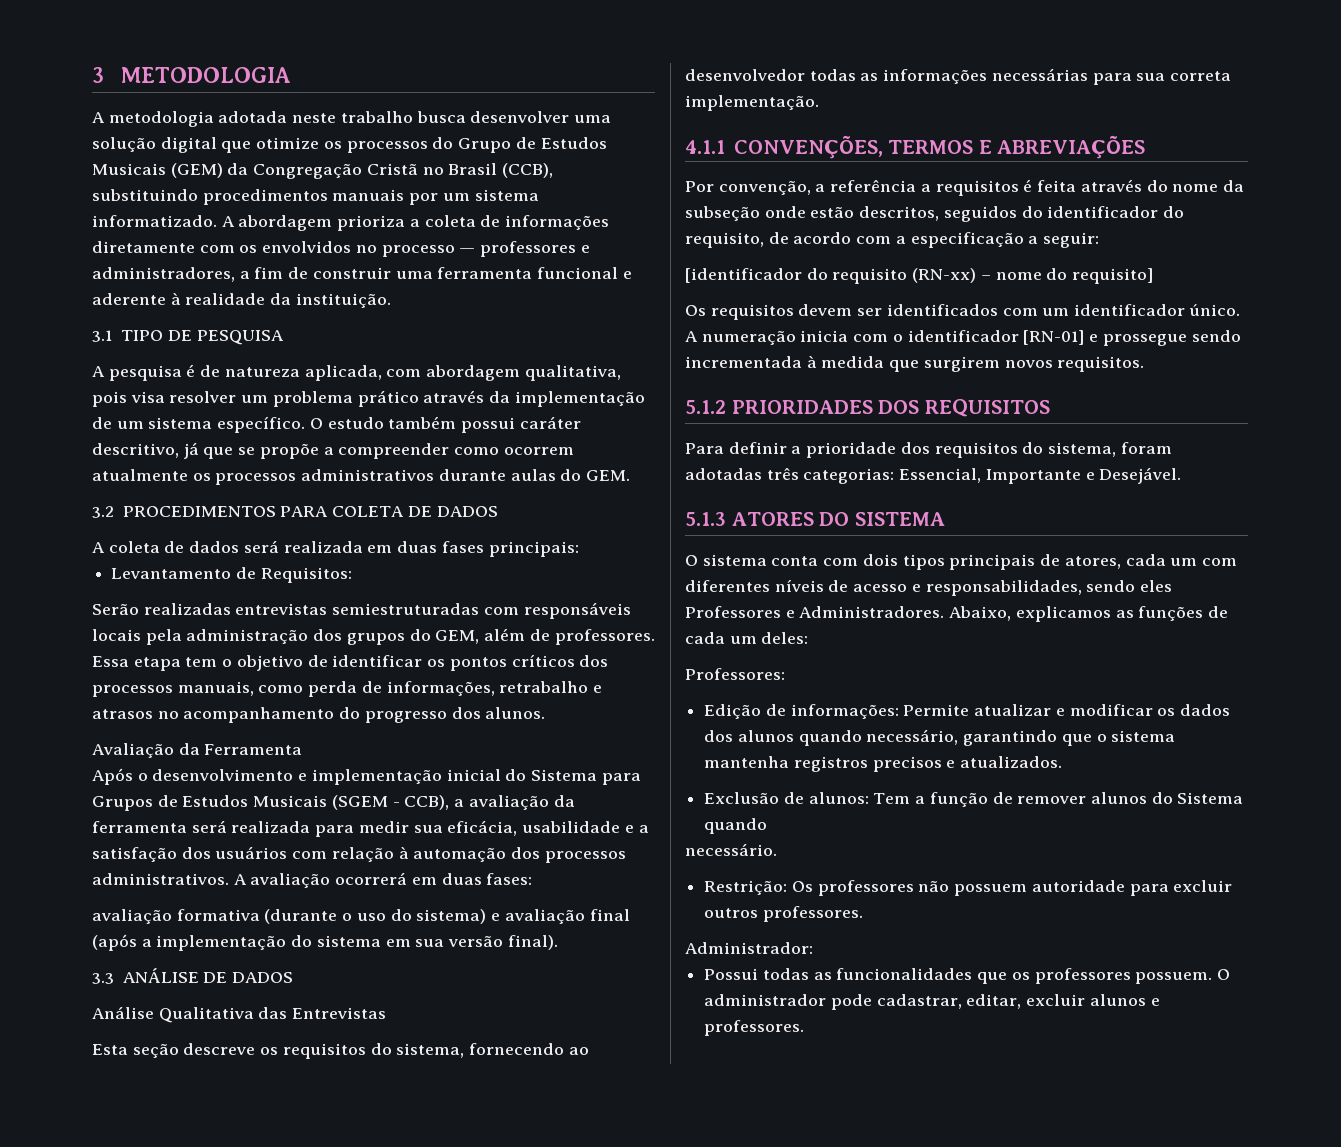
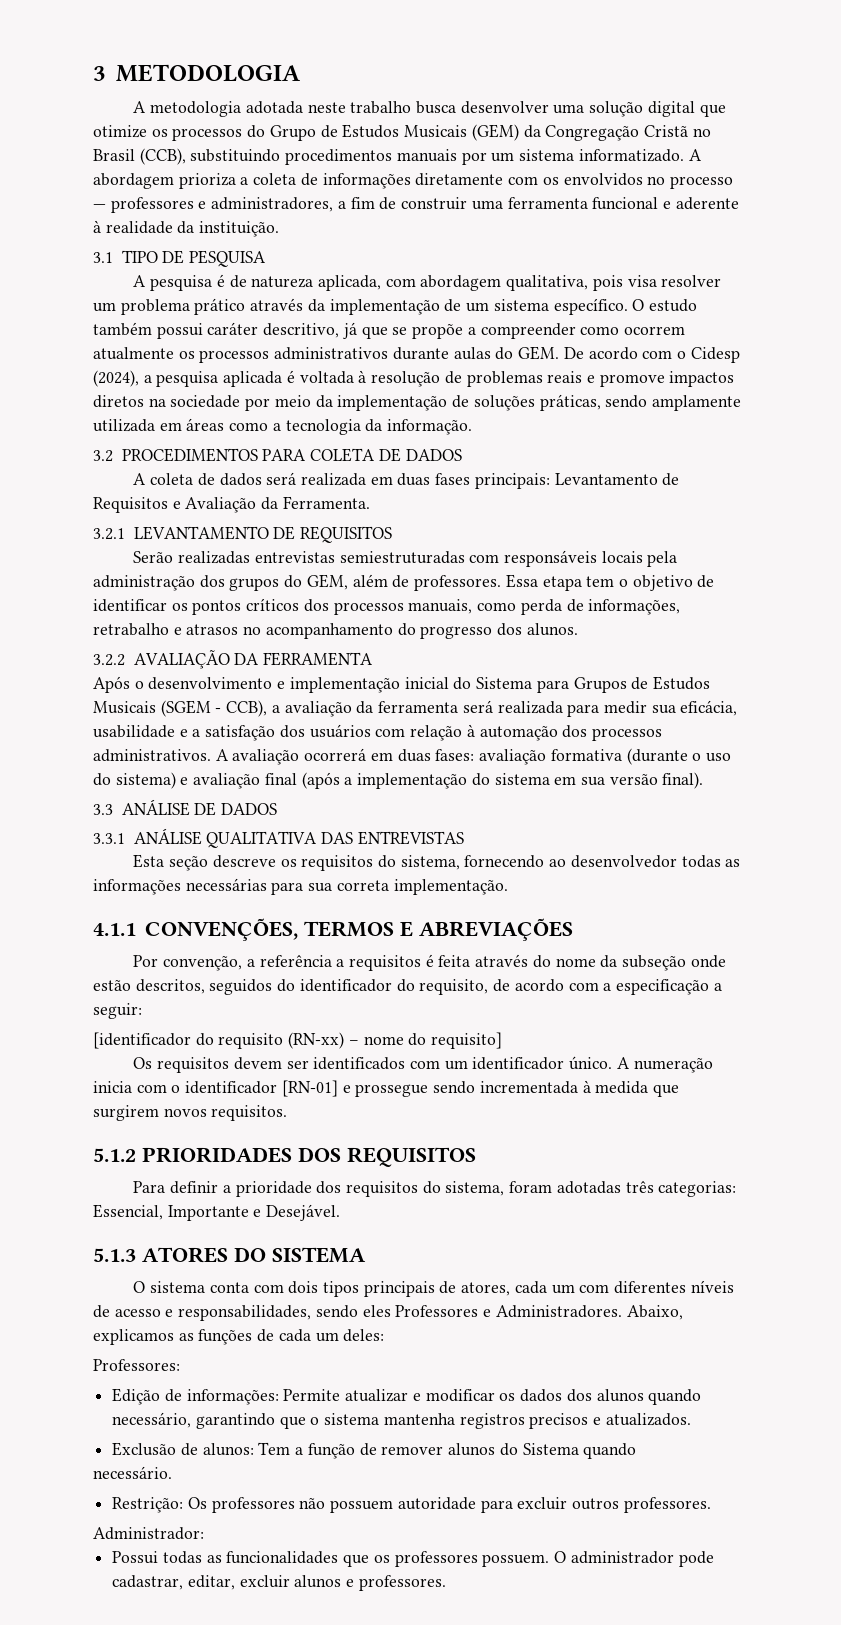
(631, 475) none -> [563,347,740,363] [93,370,735,387] [93,394,741,411] [93,418,473,435] De acordo com o Cidesp (2024), a pesquisa aplicada é voltada à resolução de problemas reais e promove impactos diretos na sociedade por meio da implementação de soluções práticas, sendo amplamente utilizada em áreas como a tecnologia da informação.
(579, 549) // -> (550, 481) none
[260,567,352,583] Requisitos: -> [93,496,370,513] [93,526,393,543] Requisitos e Avaliação da Ferramenta. // 3.2.1 LEVANTAMENTO DE REQUISITOS
[92,743,303,758] Avaliação da Ferramenta -> [93,650,374,669] 3.2.2 AVALIAÇÃO DA FERRAMENTA
(533, 879) // -> (475, 755) none
[92,1006,387,1023] Análise Qualitativa das Entrevistas -> [93,828,464,848] 3.3.1 ANÁLISE QUALITATIVA DAS ENTREVISTAS

